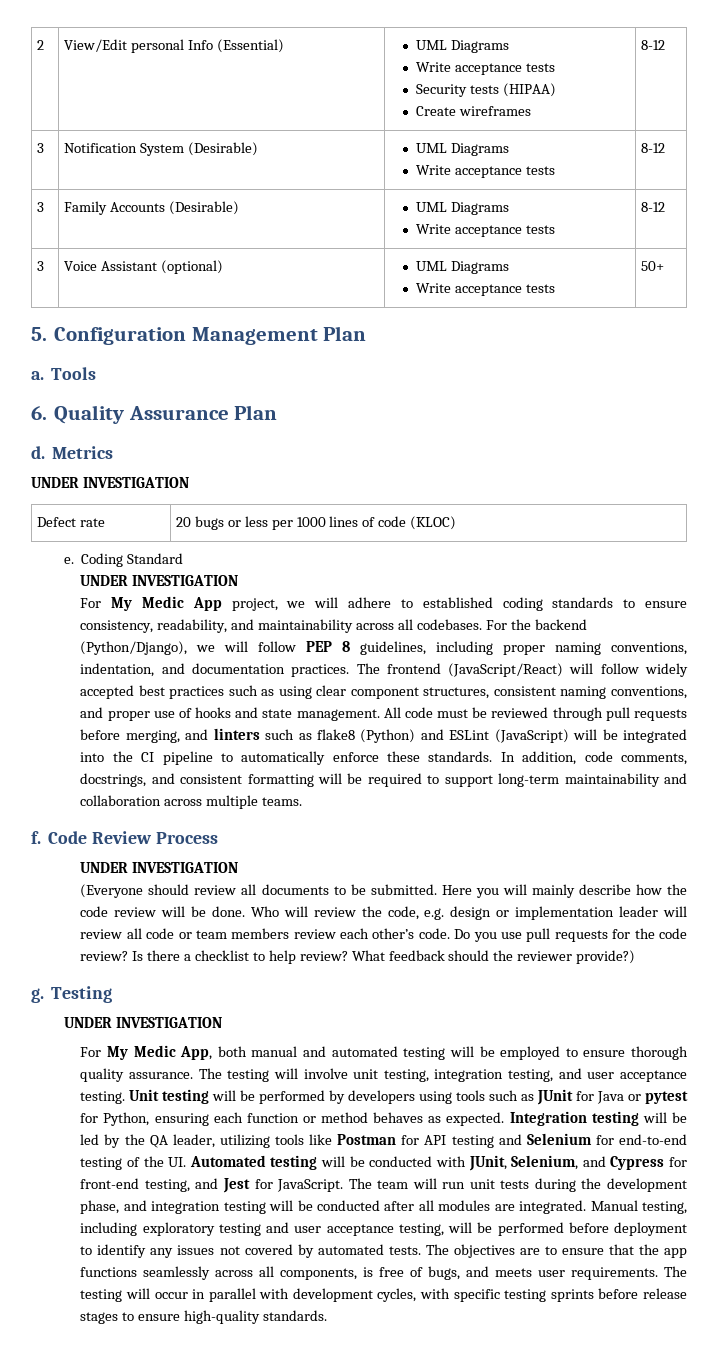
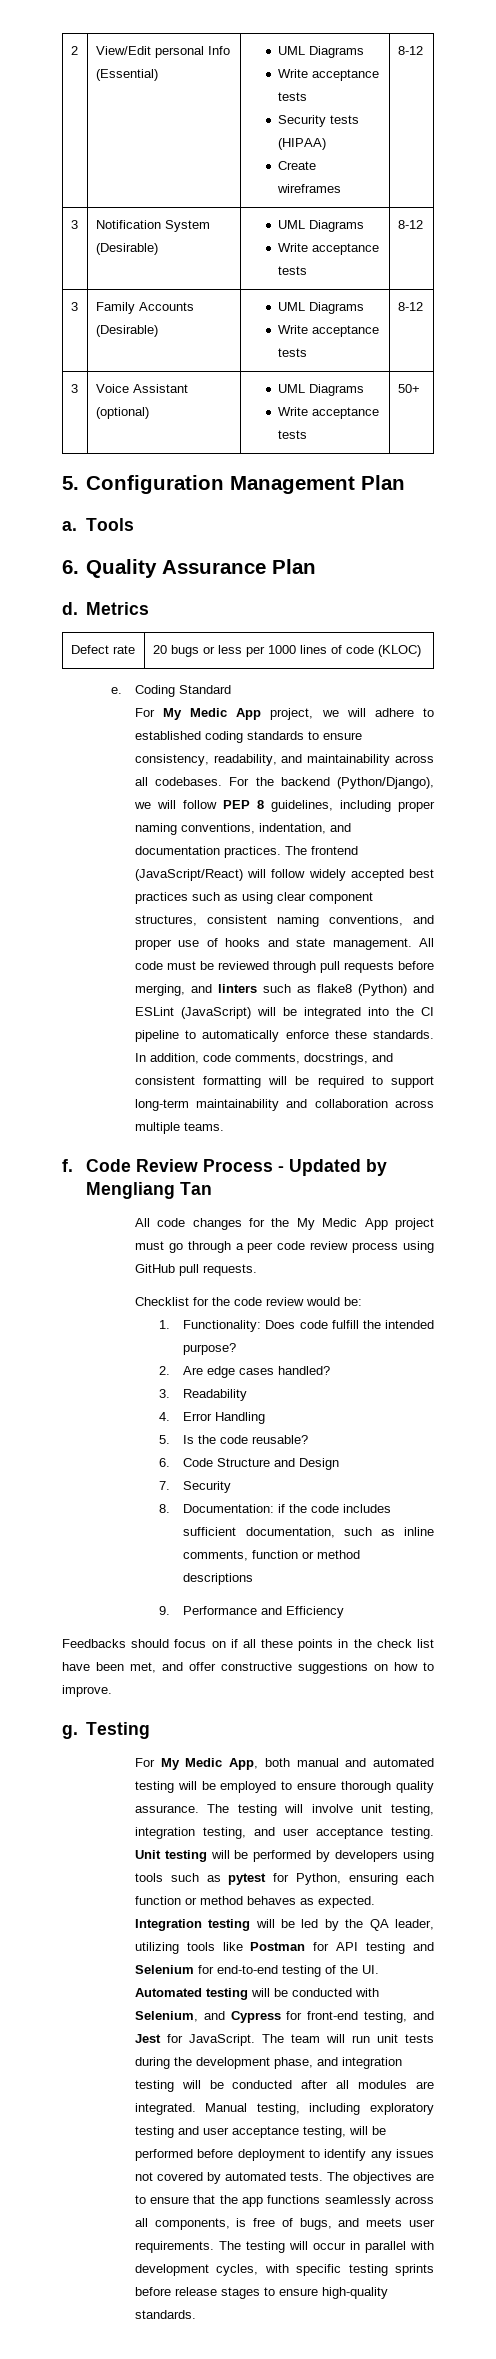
[31,477,189,488] // UNDER INVESTIGATION -> (150, 608) none
[80,575,239,586] // UNDER INVESTIGATION -> (231, 689) none
[80,862,239,873] [80,884,688,898] [80,906,688,920] [80,928,688,942] [80,950,636,964] // UNDER INVESTIGATION // (Everyone should review all documents to be submitted. Here you will mainly describe how the code review will be done. Who will review the code, e.g. design or implementation leader will review all code or team members review each other’s code. Do you use pull requests for the code review? Is there a checklist to help review? What feedback should the reviewer provide?) -> [278,1159,388,1176] [86,1182,213,1199] [134,1218,435,1230] [134,1241,435,1253] [134,1264,257,1276] [134,1297,362,1306] [159,1320,435,1332] [183,1343,237,1355] [159,1366,331,1378] [159,1389,248,1401] [159,1412,266,1424] [159,1435,309,1444] [159,1458,340,1470] [159,1481,232,1493] [159,1504,392,1513] [183,1527,435,1538] [183,1550,361,1561] [183,1573,254,1585] [159,1606,345,1618] [62,1639,435,1651] [62,1662,434,1674] [62,1685,112,1697] - Updated by Mengliang Tan // All code changes for the My Medic App project must go through a peer code review process using GitHub pull requests. // Checklist for the code review would be: // 1. Functionality: Does code fulfill the intended purpose? // 2. Are edge cases handled? // 3. Readability // 4. Error Handling // 5. Is the code reusable? // 6. Code Structure and Design // 7. Security // 8. Documentation: if the code includes sufficient documentation, such as inline comments, function or method descriptions // 9. Performance and Efficiency // Feedbacks should focus on if all these points in the check list have been met, and offer constructive suggestions on how to improve.
[63,1017,222,1028] // UNDER INVESTIGATION -> (151, 1730) none
[537,1089,642,1105] JUnit for Java or -> (221, 1878) none
[468,1155,507,1171] JUnit, -> (379, 1992) none

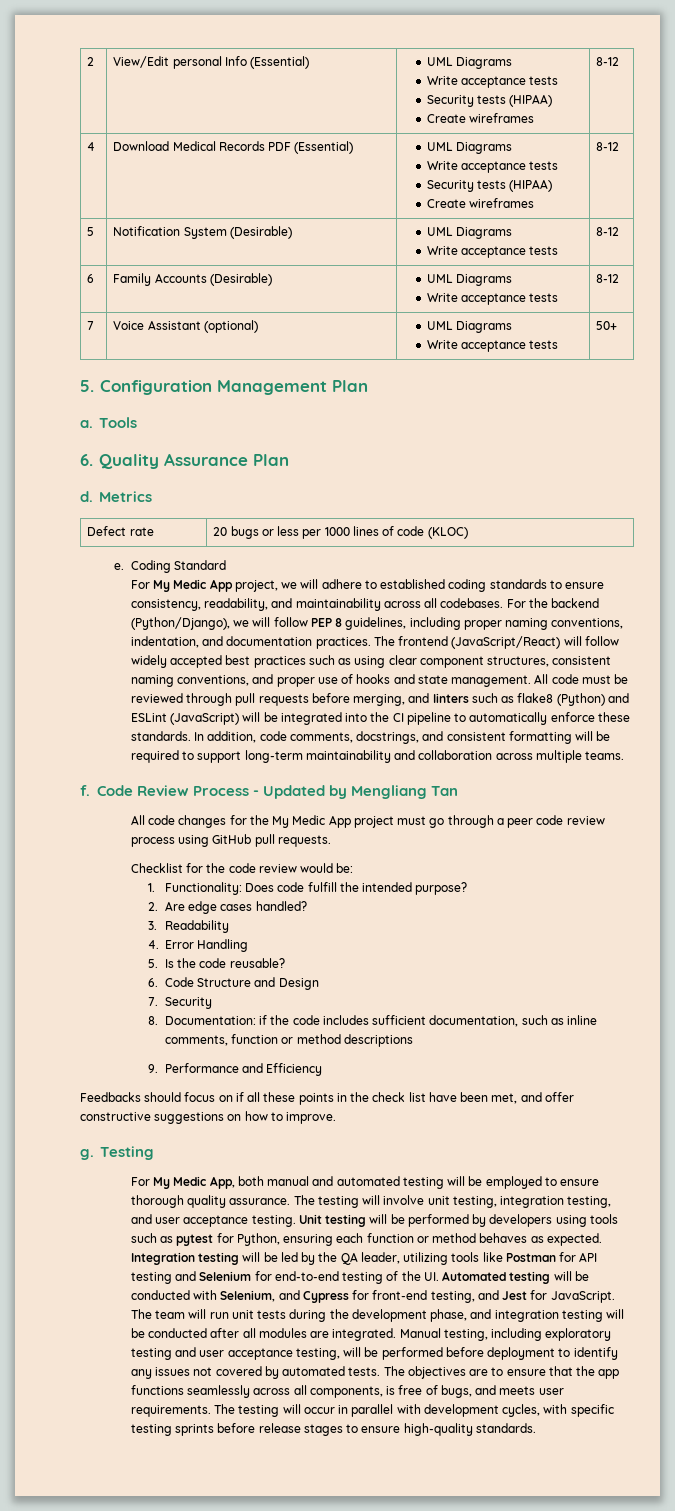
[70,220,78,229] 3 -> [87,142,96,151] [113,141,354,154] [426,142,513,154] [426,161,559,173] [426,179,553,192] [426,198,535,208] [596,142,620,151] [87,227,95,236] 4 | Download Medical Records PDF (Essential) | UML Diagrams // Write acceptance tests // Security tests (HIPAA) // Create wireframes | 8-12 // 5
[70,302,78,311] 3 -> [87,274,95,283] 6
[70,384,78,393] 3 -> [87,321,95,330] 7

